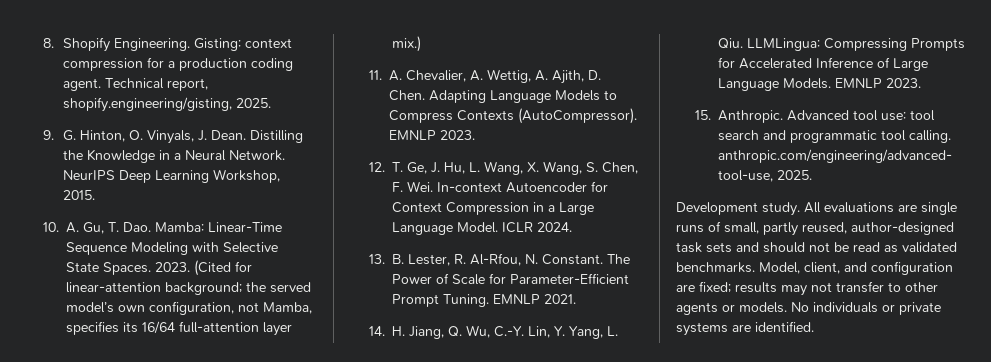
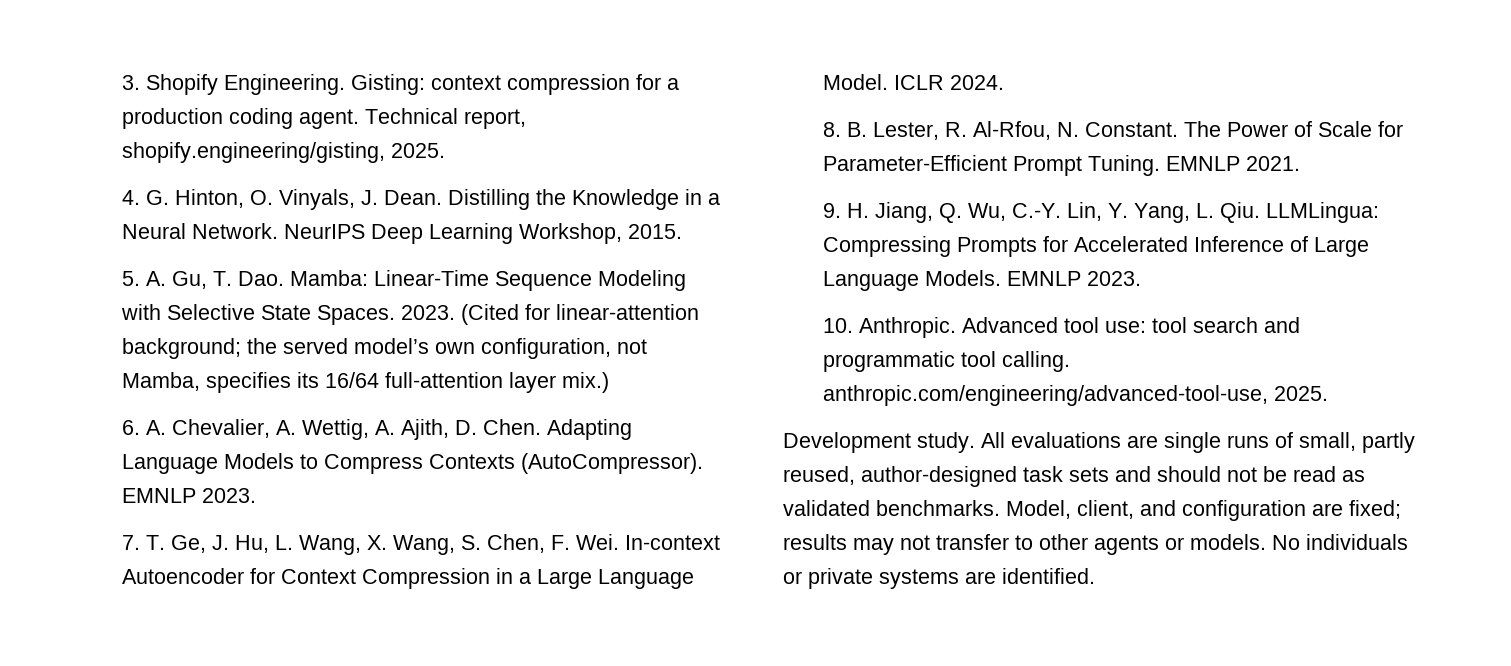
[43,38,55,48] 8. -> [121,75,140,90] 3.
[43,130,55,140] 9. -> [121,190,140,205] 4.
[43,222,60,232] 10. -> [121,271,140,286] 5.
[369,70,383,80] 11. -> [121,420,140,435] 6.
[369,162,386,172] 12. -> [121,535,140,550] 7.
[369,254,386,264] 13. -> [822,122,841,137] 8.
[369,326,386,336] 14. -> [822,203,841,218] 9.
[695,110,712,120] 15. -> [822,318,853,333] 10.

